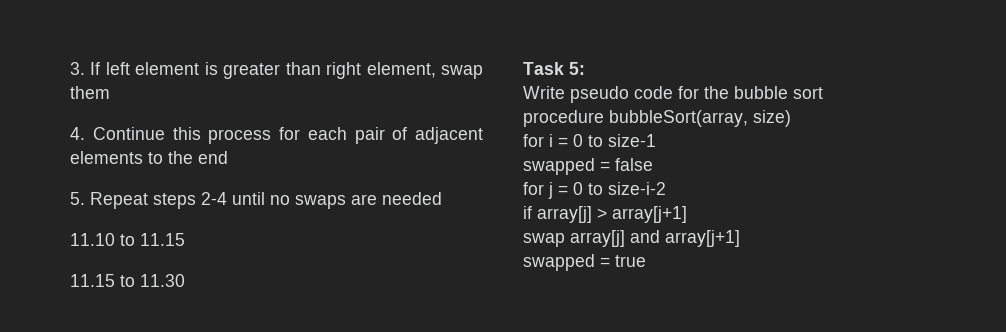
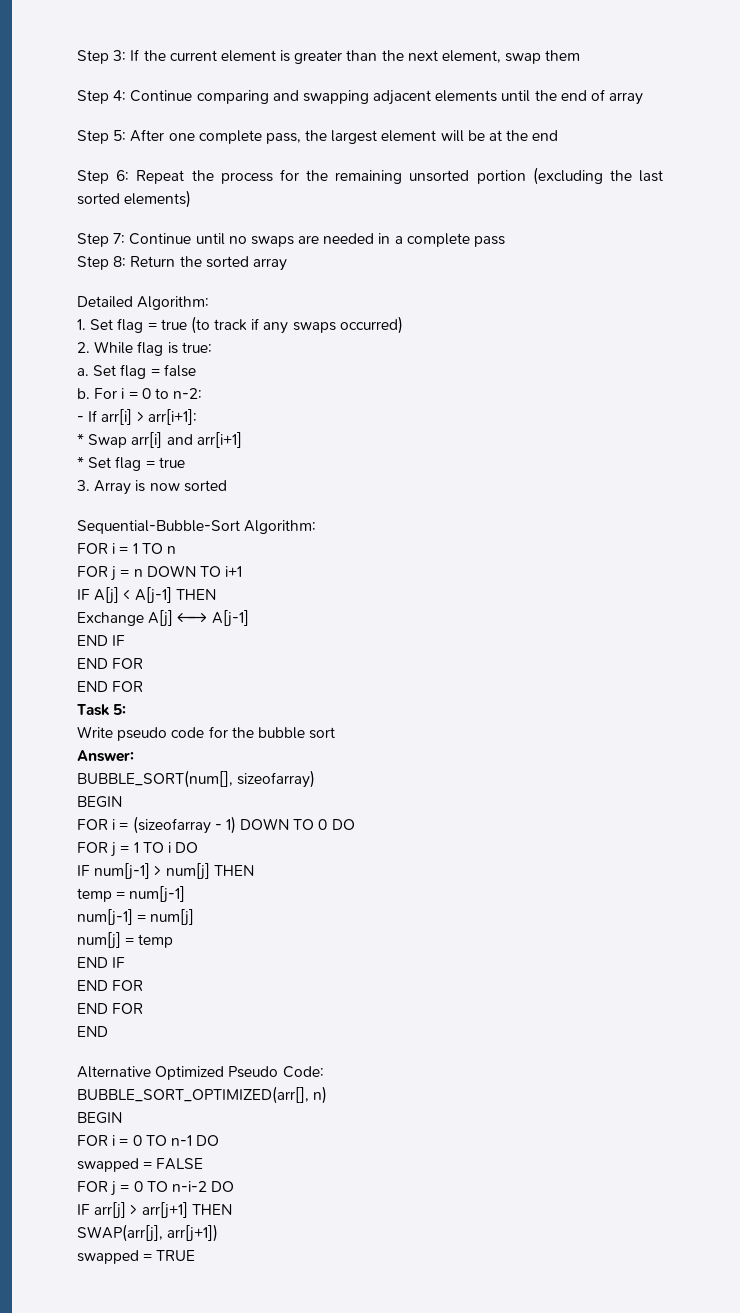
[70,62,130,75] 3. If left -> [77,49,217,64] Step 3: If the current
[326,62,362,79] right -> [381,50,438,61] the next
[70,127,483,144] [70,151,228,164] [70,192,227,209] 4. Continue this process for each pair of adjacent elements to the end // 5. Repeat steps 2-4 -> [77,89,644,105] [77,129,559,144] [77,167,663,185] [77,190,192,208] [77,233,192,247] Step 4: Continue comparing and swapping adjacent elements until the end of array // Step 5: After one complete pass, the largest element will be at the end // Step 6: Repeat the process for the remaining unsorted portion (excluding the last sorted elements) // Step 7: Continue
[70,233,185,246] [70,274,185,287] // 11.10 to 11.15 // 11.15 to 11.30 -> [378,233,506,247] [77,256,287,271] [77,296,210,310] [77,316,403,334] [77,341,212,356] [77,364,196,379] [77,388,203,399] [77,409,197,425] [77,432,242,448] [77,456,185,471] [77,480,227,495] [77,520,317,534] [77,543,176,554] [77,565,243,581] [77,587,216,604] [77,610,249,627] [77,635,126,646] [77,658,144,669] [77,681,144,692] in a complete pass // Step 8: Return the sorted array // Detailed Algorithm: // 1. Set flag = true (to track if any swaps occurred) // 2. While flag is true: // a. Set flag = false // b. For i = 0 to n-2: // - If arr[i] > arr[i+1]: // * Swap arr[i] and arr[i+1] // * Set flag = true // 3. Array is now sorted // Sequential-Bubble-Sort Algorithm: // FOR i = 1 TO n // FOR j = n DOWN TO i+1 // IF A[j] < A[j-1] THEN // Exchange A[j] ⟷ A[j-1] // END IF // END FOR // END FOR
[523,110,791,127] [523,134,656,147] [523,158,653,175] [523,182,544,195] procedure bubbleSort(array, size) // for i = 0 to size-1 // swapped = false // for -> [77,750,134,762] [77,770,316,788] [77,796,122,808] [77,816,355,834] [77,842,199,857] [77,863,254,880] [77,886,186,903] [77,909,195,926] [77,932,174,949] [77,957,126,968] [77,980,144,991] [77,1003,144,1014] [77,1026,108,1037] [77,1066,324,1080] [77,1086,328,1104] [77,1112,122,1124] [77,1135,220,1146] [77,1158,204,1172] [77,1181,108,1192] Answer: // BUBBLE_SORT(num[], sizeofarray) // BEGIN // FOR i = (sizeofarray - 1) DOWN TO 0 DO // FOR j = 1 TO i DO // IF num[j-1] > num[j] THEN // temp = num[j-1] // num[j-1] = num[j] // num[j] = temp // END IF // END FOR // END FOR // END // Alternative Optimized Pseudo Code: // BUBBLE_SORT_OPTIMIZED(arr[], n) // BEGIN // FOR i = 0 TO n-1 DO // swapped = FALSE // FOR
[588,182,666,195] [523,206,687,223] [523,230,740,247] [523,254,646,271] to size-i-2 // if array[j] > array[j+1] // swap array[j] and array[j+1] // swapped = true -> [146,1181,235,1192] [77,1202,232,1219] [77,1224,219,1242] [77,1250,196,1264] TO n-i-2 DO // IF arr[j] > arr[j+1] THEN // SWAP(arr[j], arr[j+1]) // swapped = TRUE

